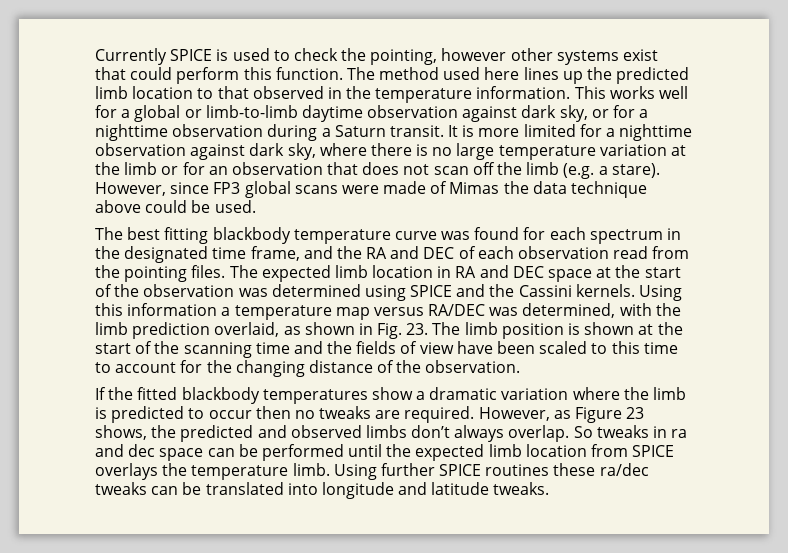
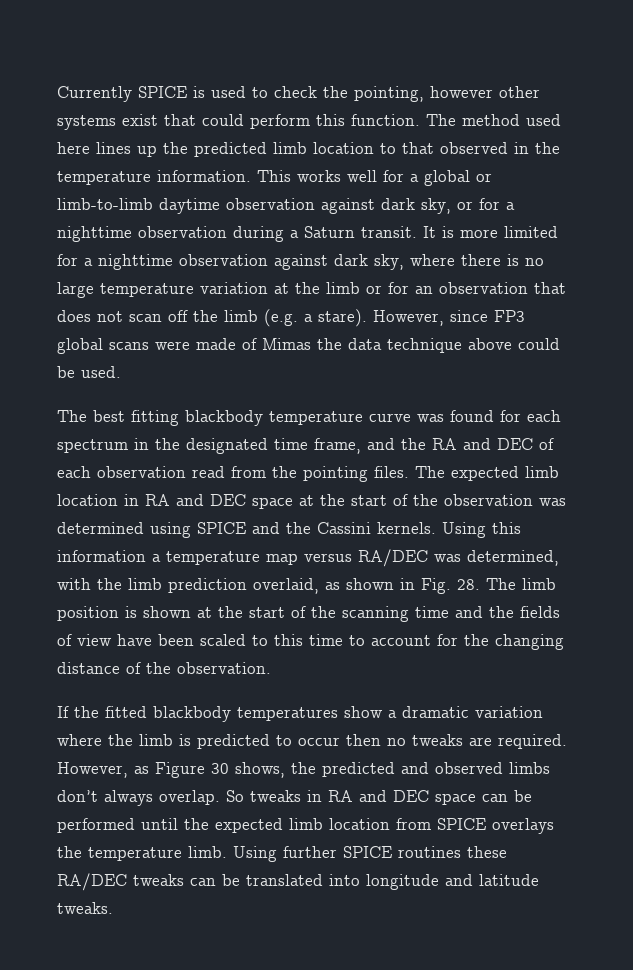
[406,323,429,335] 23. -> [457,579,480,590] 28.
[626,407,645,419] 23 -> [211,763,229,774] 30
[671,429,688,438] [95,444,156,457] ra and dec -> [328,790,429,802] RA and DEC
[599,463,649,476] ra/dec -> [57,873,127,891] RA/DEC

